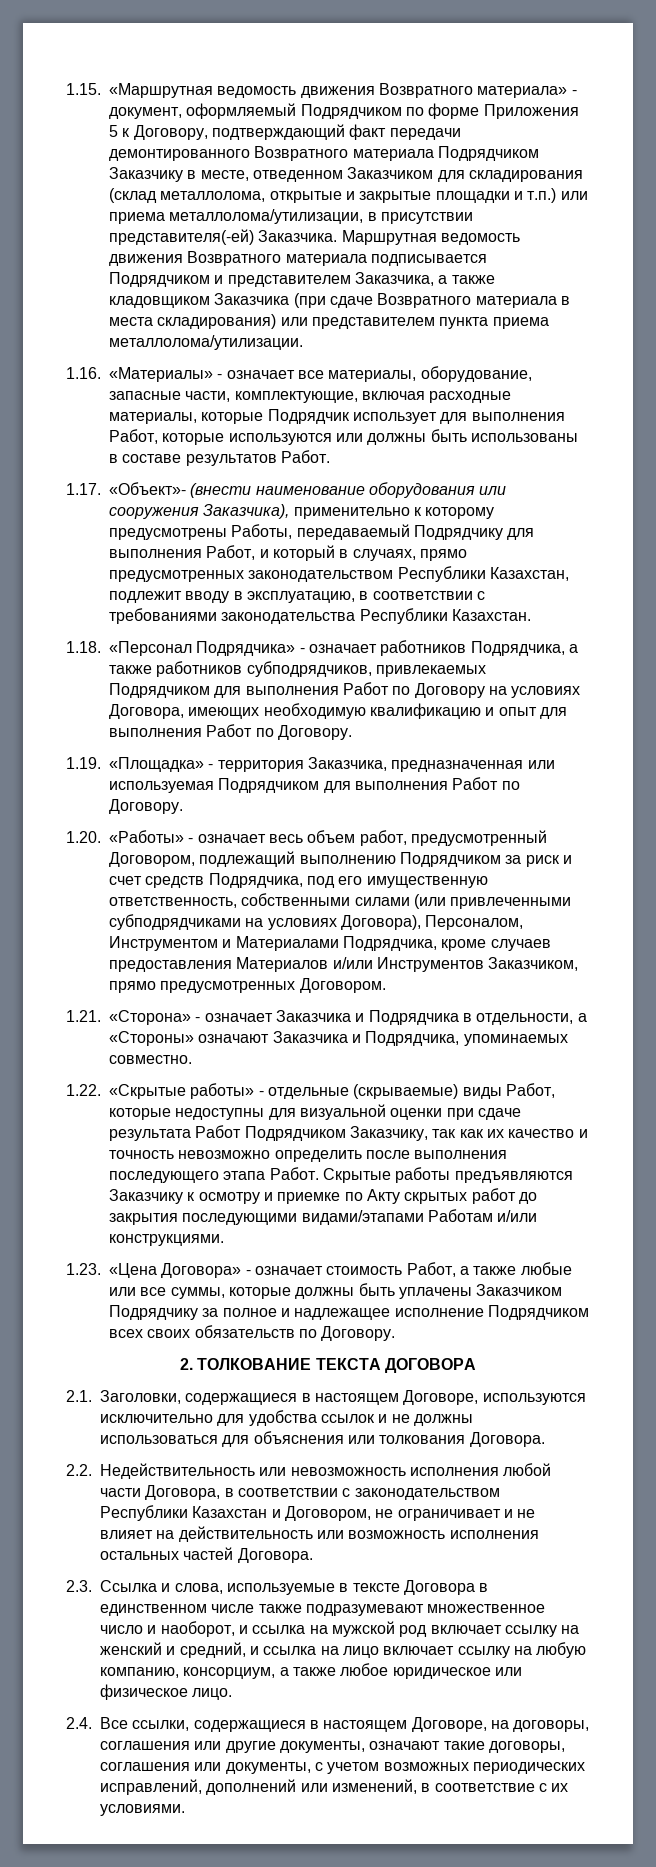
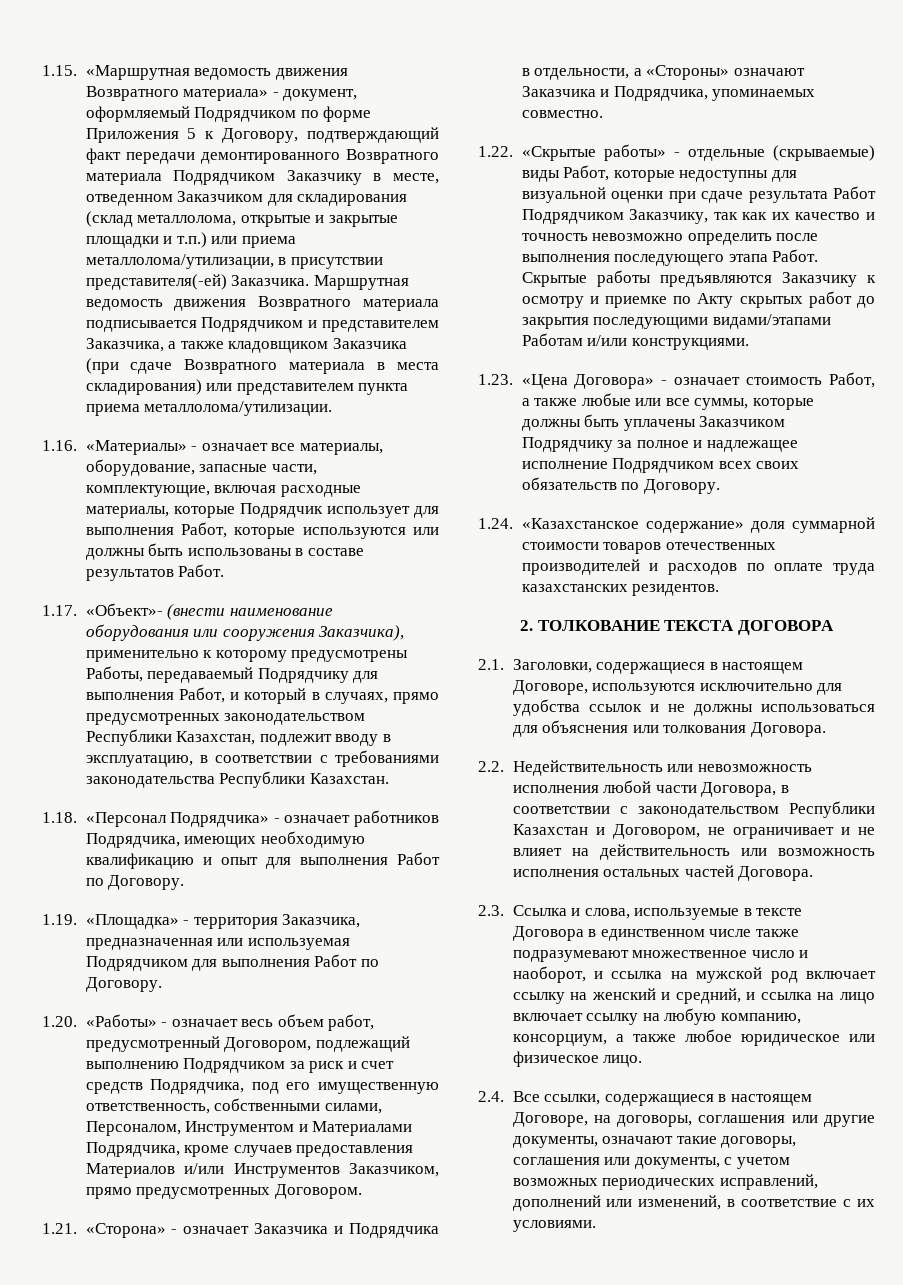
[568,644,578,653] [109,661,486,677] [109,682,581,698] [109,704,184,719] а также работников субподрядчиков, привлекаемых Подрядчиком для выполнения Работ по Договору на условиях Договора, -> (180, 840) none
[354,894,572,909] [109,914,421,930] силами (или привлеченными субподрядчиками на условиях Договора), -> [324,1103,382,1114] силами,
(396, 1333) none -> [478,517,875,533] [521,542,776,554] [521,559,875,575] [521,584,720,596] // 1.24. «Казахстанское содержание» доля суммарной стоимости товаров отечественных производителей и расходов по оплате труда казахстанских резидентов.

